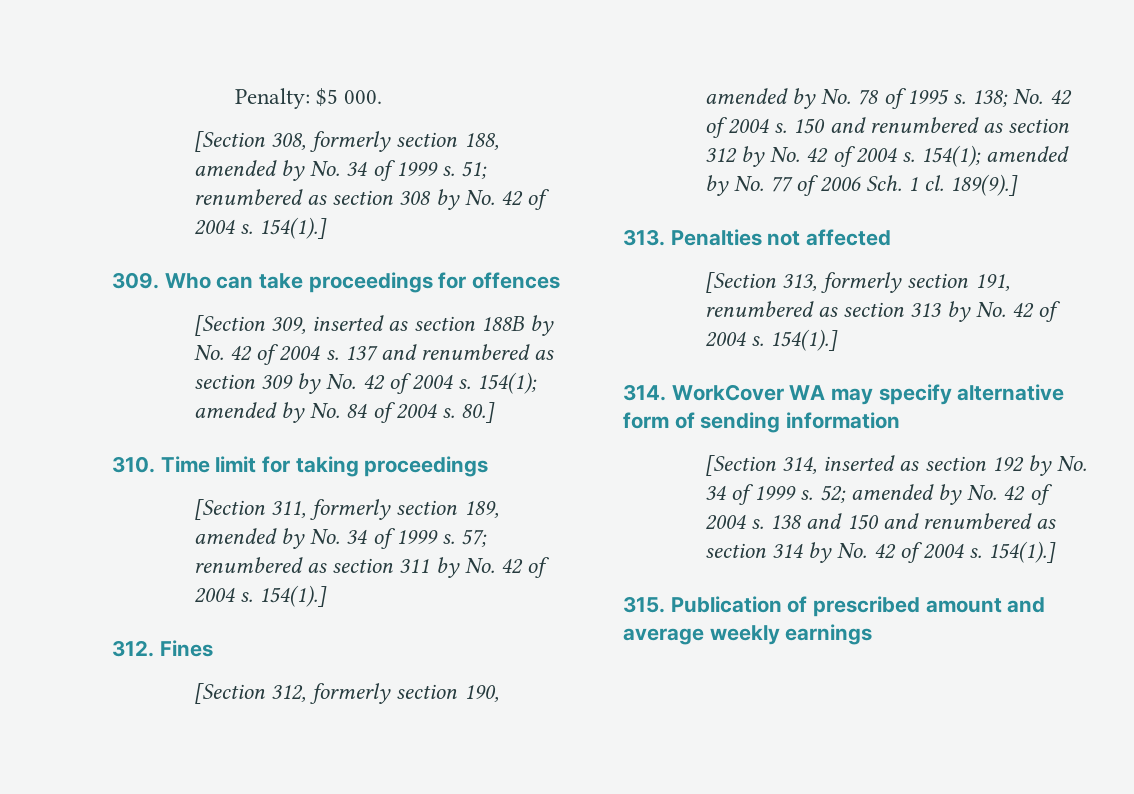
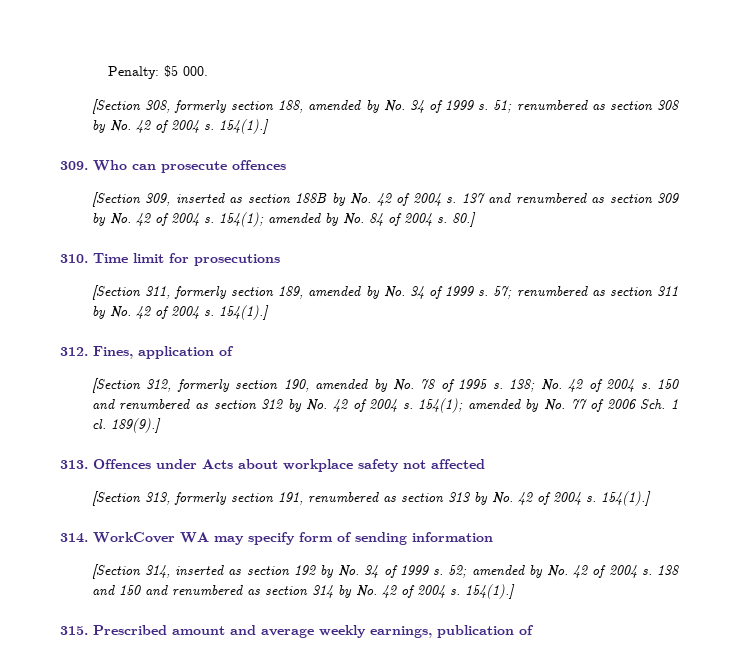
[259,272,467,293] take proceedings for -> [161,161,227,173] prosecute
[295,456,489,477] taking proceedings -> [194,254,280,266] prosecutions
[159,640,213,657] Fines -> [93,346,234,359] Fines, application of
[670,229,762,246] Penalties -> [93,459,399,472] Offences under Acts about workplace safety
[957,384,1065,401] alternative -> (295, 538) none
[670,596,921,617] Publication of prescribed -> [93,625,167,635] Prescribed
[785,624,873,645] earnings -> [370,625,534,638] earnings, publication of

